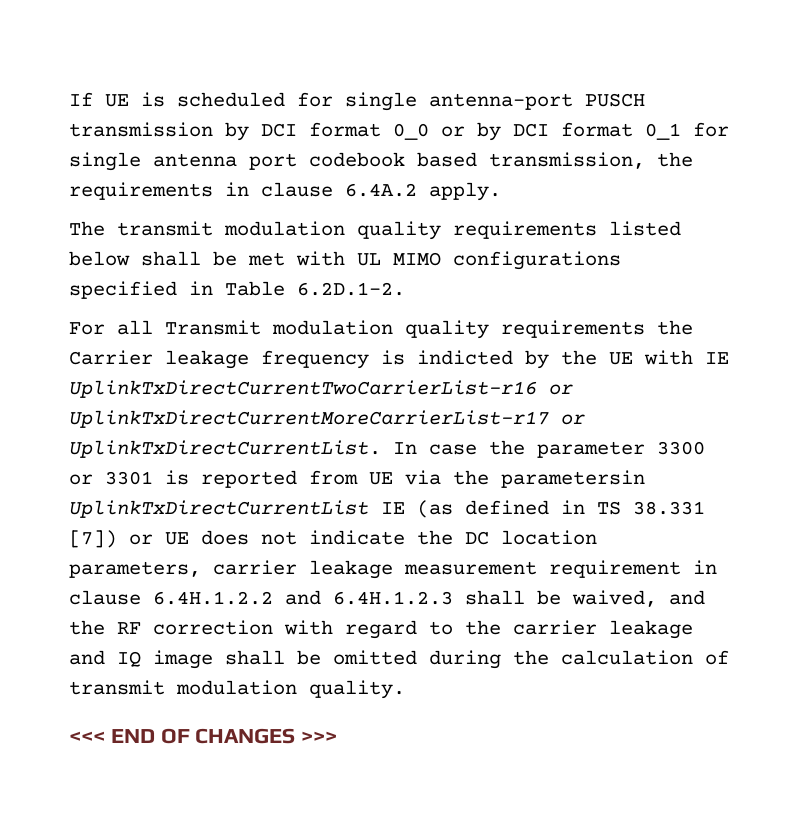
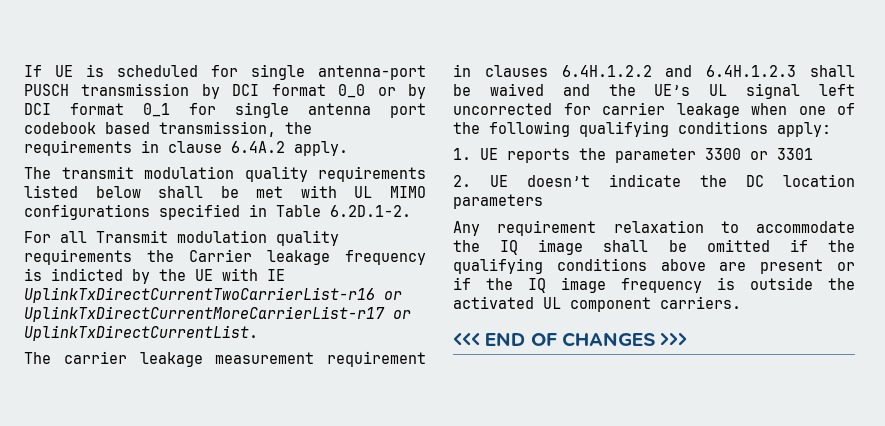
[393,442,477,455] In case -> [24,351,426,367] [453,64,855,77] [453,83,855,99] [453,102,855,118] [453,121,831,137] [453,148,570,163] // The carrier leakage measurement requirement in clauses 6.4H.1.2.2 and 6.4H.1.2.3 shall be waived and the UE’s UL signal left uncorrected for carrier leakage when one of the following qualifying conditions apply: // 1. UE reports
[165,470,645,488] [69,500,705,518] [69,530,597,548] [69,560,717,579] [69,590,705,607] [69,620,693,639] [69,650,105,665] is reported from UE via the parametersin UplinkTxDirectCurrentList IE (as defined in TS 38.331 [7]) or UE does not indicate the DC location parameters, carrier leakage measurement requirement in clause 6.4H.1.2.2 and 6.4H.1.2.3 shall be waived, and the RF correction with regard to the carrier leakage and -> [453,174,855,187] [453,194,543,209] [453,220,855,236] [453,240,480,252] // 2. UE doesn’t indicate the DC location parameters // Any requirement relaxation to accommodate the
[429,650,729,669] [69,680,405,699] during the calculation of transmit modulation quality. -> [789,239,855,252] [453,258,855,274] [453,277,855,293] [453,296,741,312] if the qualifying conditions above are present or if the IQ image frequency is outside the activated UL component carriers.

